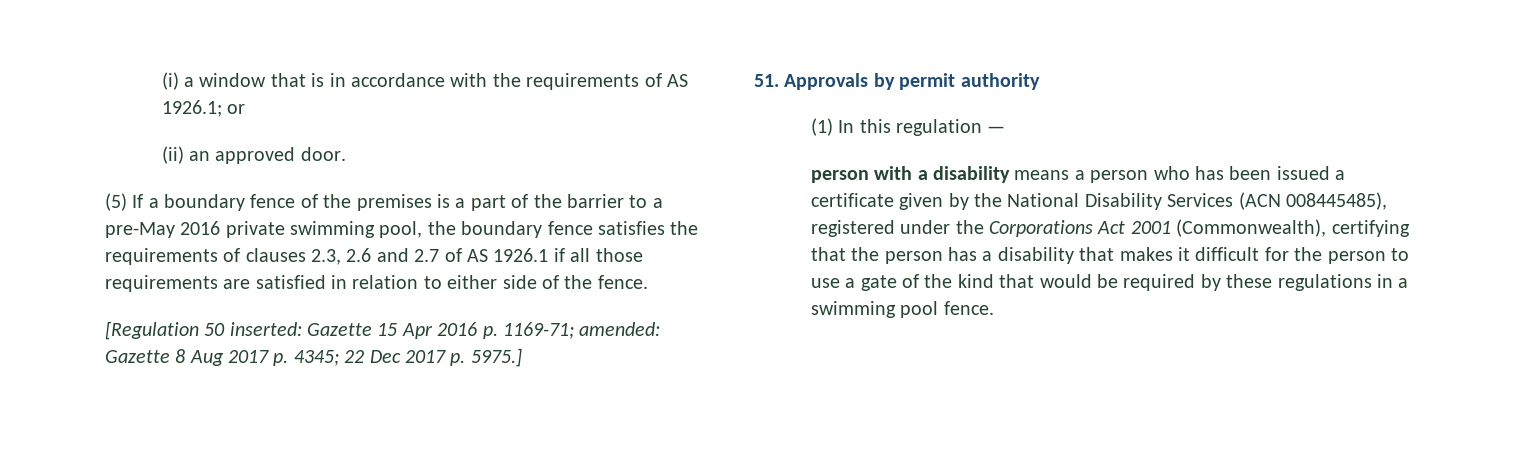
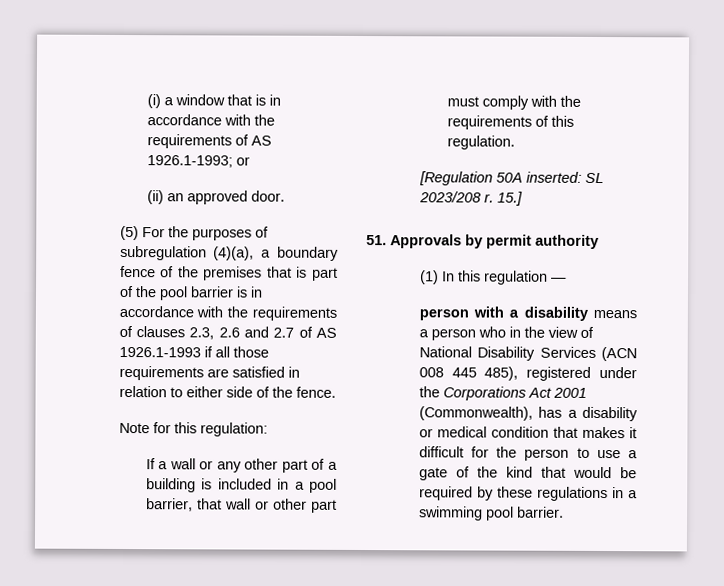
[161,100,222,117] 1926.1; -> [147,155,234,168] 1926.1-1993;
[132,194,144,208] If -> [141,226,269,241] [119,245,255,261] For the purposes of subregulation (4)(a),
[437,194,466,208] is a -> [266,266,308,278] that is
[567,194,663,208] [104,221,666,238] barrier to a pre-May 2016 private swimming pool, the boundary fence satisfies -> [158,286,263,301] [118,305,224,318] pool barrier is in accordance with
[493,248,549,262] 1926.1 -> [118,346,201,358] 1926.1-1993
[104,321,661,340] [104,348,522,367] [Regulation 50 inserted: Gazette 15 Apr 2016 p. 1169-71; amended: Gazette 8 Aug 2017 p. 4345; 22 Dec 2017 p. 5975.] -> [118,422,268,437] [145,458,338,473] [145,478,337,493] [145,498,337,513] [446,95,581,110] [446,115,574,130] [446,135,515,150] [418,171,604,186] [418,191,523,206] Note for this regulation: // If a wall or any other part of a building is included in a pool barrier, that wall or other part must comply with the requirements of this regulation. // [Regulation 50A inserted: SL 2023/208 r. 15.]
[1195,166,1346,180] [810,193,1003,210] has been issued a certificate given by the -> [508,326,594,338] in the view of
[1286,192,1388,210] 008445485), -> [418,366,519,381] 008 445 485),
[1331,220,1410,237] [810,247,1074,264] certifying that the person has a disability -> [538,406,638,422] [418,426,549,438] has a disability or medical condition
[943,301,994,315] fence. -> [516,506,564,518] barrier.

